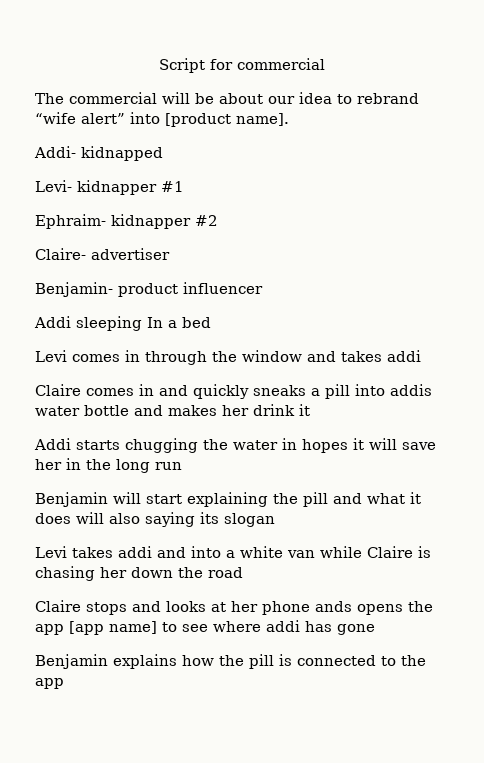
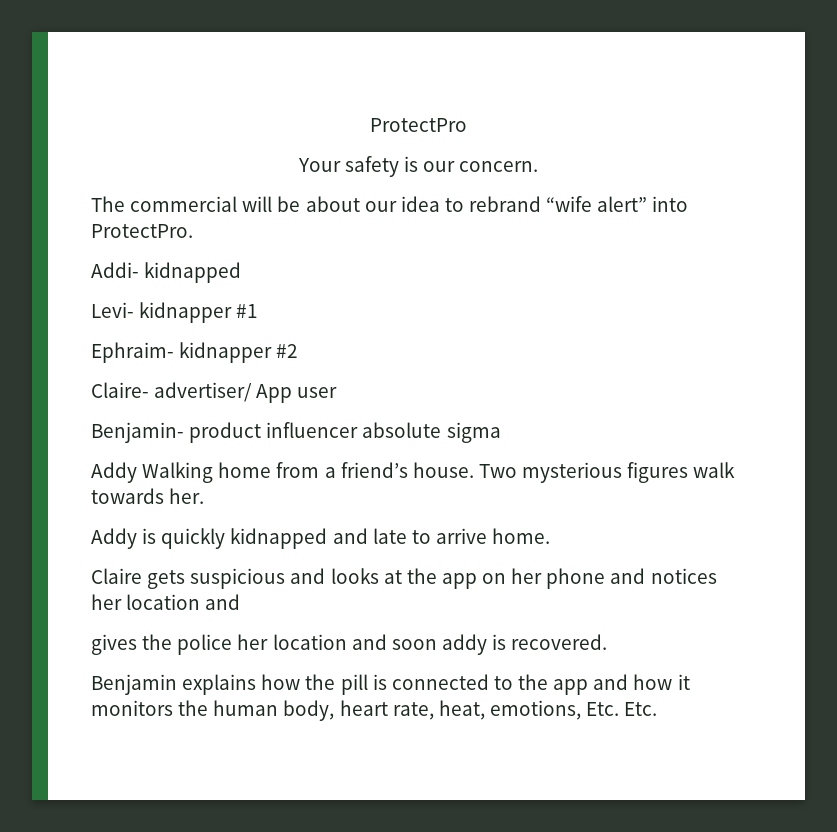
[159,58,325,73] Script for commercial -> [370,118,467,132] [297,156,539,177] ProtectPro // Your safety is our concern.
[165,113,289,127] [product name]. -> [91,224,193,238] ProtectPro.
[91,248,170,260] advertiser -> [154,382,338,403] advertiser/ App user
[34,316,211,331] [35,350,421,365] [35,384,432,399] [35,404,310,416] [34,438,436,453] [35,458,182,473] [35,492,421,507] [35,512,275,527] [35,546,431,558] [35,566,243,581] [35,600,433,615] [35,620,375,635] // Addi sleeping In a bed // Levi comes in through the window and takes addi // Claire comes in and quickly sneaks a pill into addis water bottle and makes her drink it // Addi starts chugging the water in hopes it will save her in the long run // Benjamin will start explaining the pill and what it does will also saying its slogan // Levi takes addi and into a white van while Claire is chasing her down the road // Claire stops and looks at her phone ands opens the app [app name] to see where addi has gone -> [362,422,501,443] [91,462,736,483] [91,488,205,504] [91,528,551,549] [91,568,717,589] [91,594,241,610] [91,634,608,655] absolute sigma // Addy Walking home from a friend’s house. Two mysterious figures walk towards her. // Addy is quickly kidnapped and late to arrive home. // Claire gets suspicious and looks at the app on her phone and notices her location and // gives the police her location and soon addy is recovered.
(64, 683) none -> [593,674,690,690] [91,700,658,721] and how it monitors the human body, heart rate, heat, emotions, Etc. Etc.

